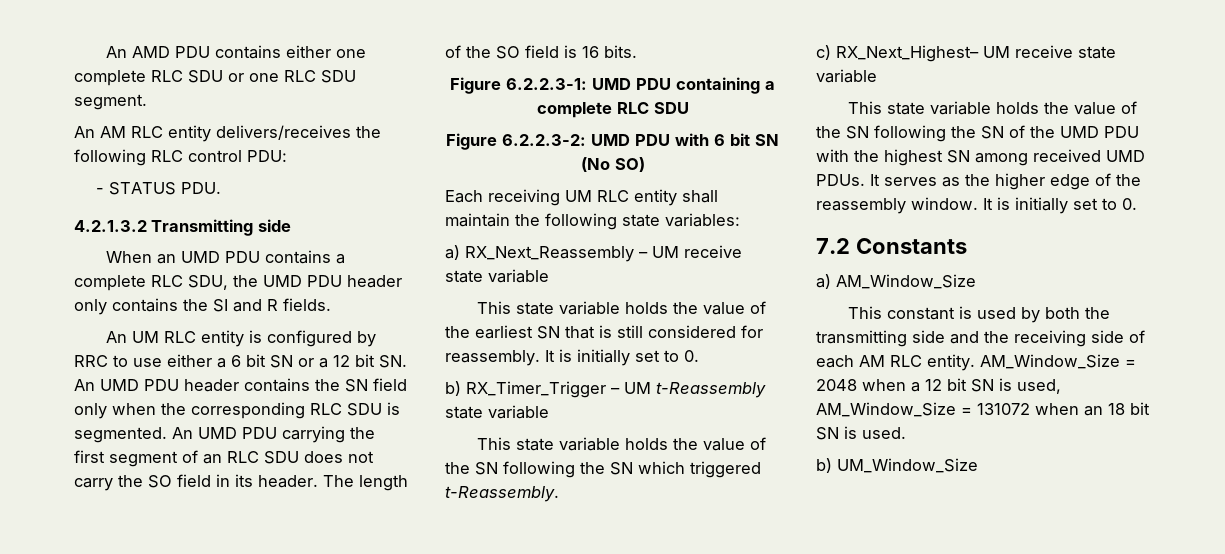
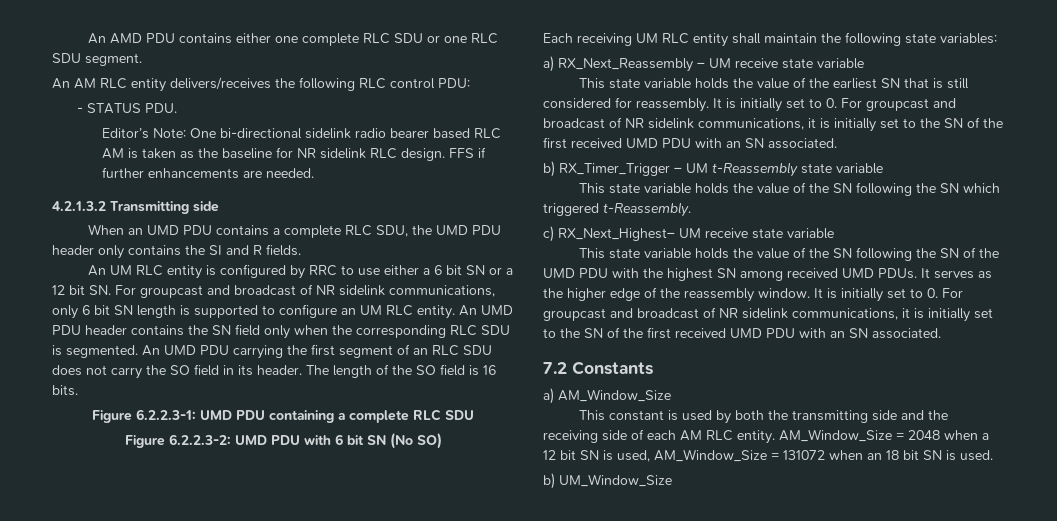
(221, 188) none -> [102,128,502,139] [102,147,487,161] [102,167,315,179] // Editor’s Note: One bi-directional sidelink radio bearer based RLC AM is taken as the baseline for NR sidelink RLC design. FFS if further enhancements are needed.
(407, 361) none -> [115,284,495,298] [52,304,455,319] For groupcast and broadcast of NR sidelink communications, only 6 bit SN length is supported to configure an UM RLC entity.
(699, 356) none -> [841,98,956,111] [543,117,1003,132] [543,137,837,149] For groupcast and broadcast of NR sidelink communications, it is initially set to the SN of the first received UMD PDU with an SN associated.
(1137, 204) none -> [942,288,963,298] [543,307,993,322] [543,327,941,339] For groupcast and broadcast of NR sidelink communications, it is initially set to the SN of the first received UMD PDU with an SN associated.

